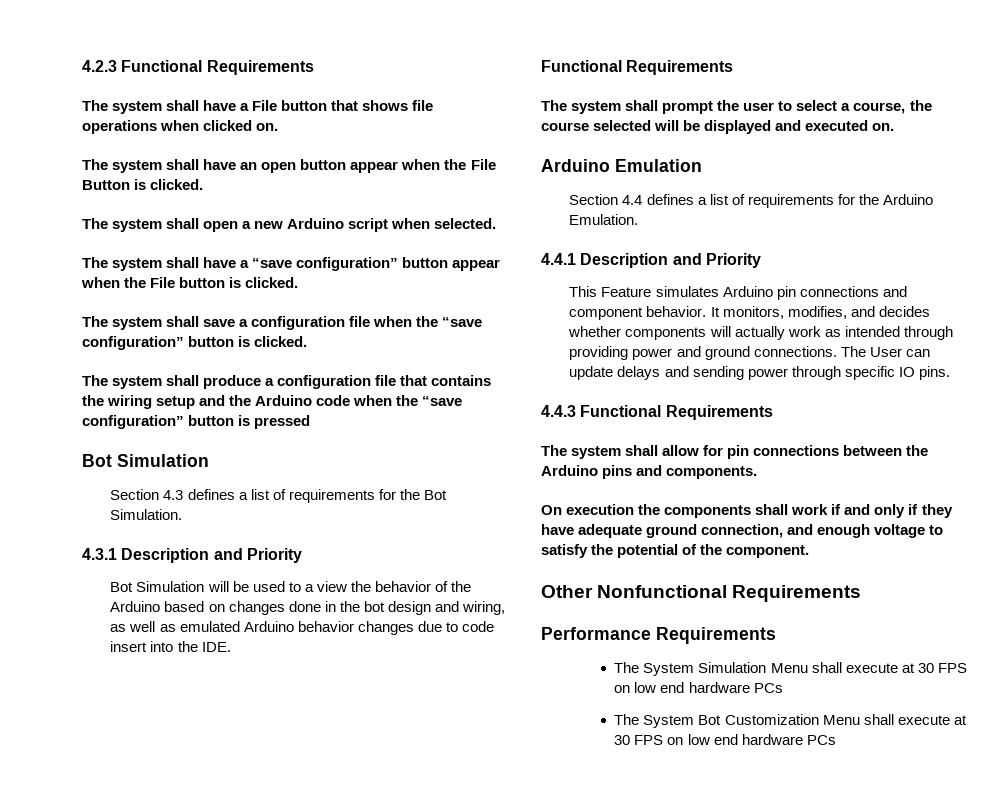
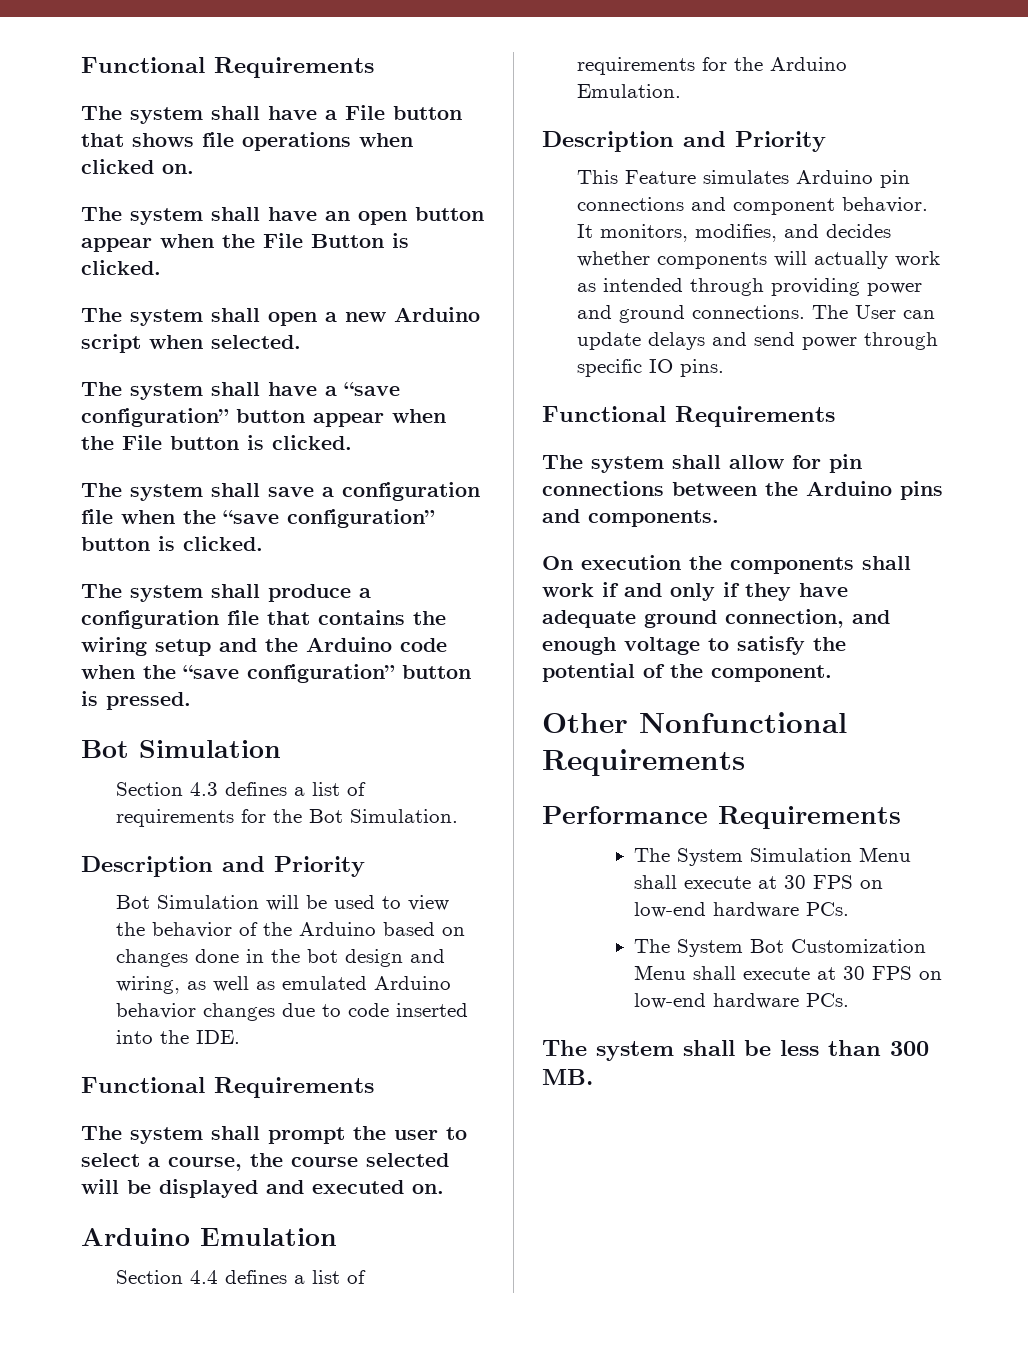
[82,60,117,72] 4.2.3 -> (81, 65) none
[254,415,311,429] pressed -> [106,692,191,710] pressed.
[82,548,117,560] 4.3.1 -> (458, 816) none
[304,584,314,592] a -> (401, 902) none
[110,641,148,652] insert -> [395,1003,468,1017] inserted
[541,253,576,265] 4.4.1 -> (681, 91) none
[692,366,744,380] sending -> [753,332,795,346] send
[541,405,576,417] 4.4.3 -> (724, 368) none
[634,682,783,693] low end hardware PCs -> [634,902,850,918] low-end hardware PCs.
[687,734,836,745] low end hardware PCs -> [634,993,850,1009] [542,1040,929,1061] [542,1069,593,1085] low-end hardware PCs. // The system shall be less than 300 MB.

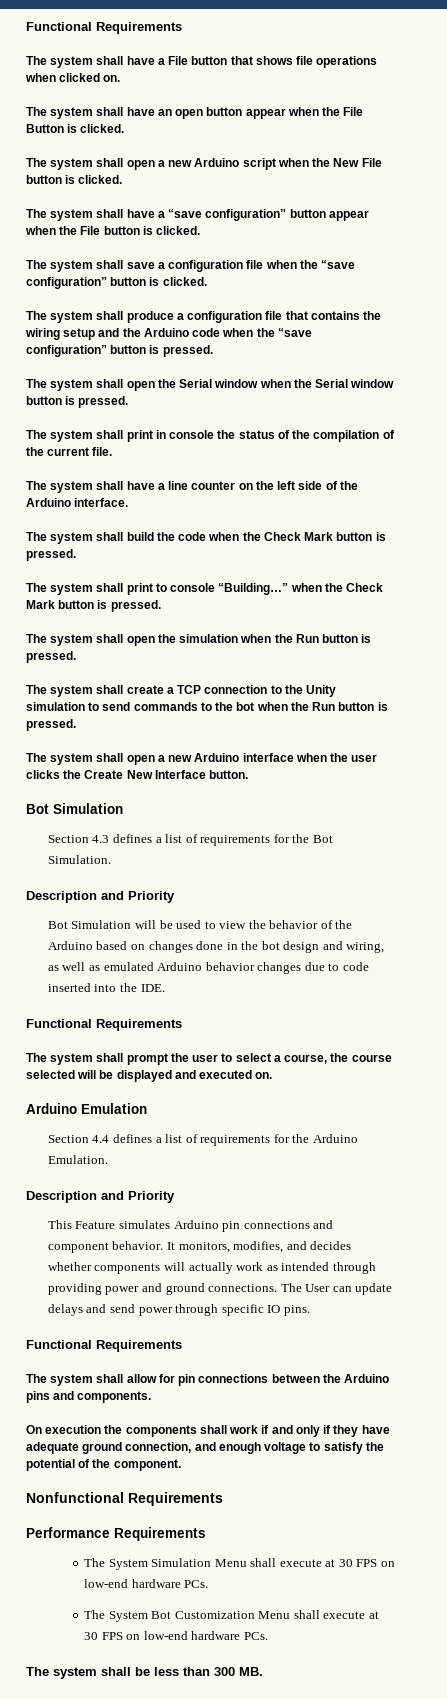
[211,335,301,349] selected. -> [312,158,382,167] [26,175,123,184] the New File button is clicked.
(191, 701) none -> [26,379,395,391] [26,396,129,408] [26,430,395,442] [26,447,113,456] [26,481,358,493] [26,498,129,507] [26,532,386,544] [26,549,76,561] [26,583,384,595] [26,600,161,612] [26,634,372,646] [26,651,76,663] [26,685,337,697] [26,702,388,711] [26,719,76,731] [26,753,378,765] [26,770,249,779] // The system shall open the Serial window when the Serial window button is pressed. // The system shall print in console the status of the compilation of the current file. // The system shall have a line counter on the left side of the Arduino interface. // The system shall build the code when the Check Mark button is pressed. // The system shall print to console “Building…” when the Check Mark button is pressed. // The system shall open the simulation when the Run button is pressed. // The system shall create a TCP connection to the Unity simulation to send commands to the bot when the Run button is pressed. // The system shall open a new Arduino interface when the user clicks the Create New Interface button.
[542,713,628,733] Other -> (181, 1465) none

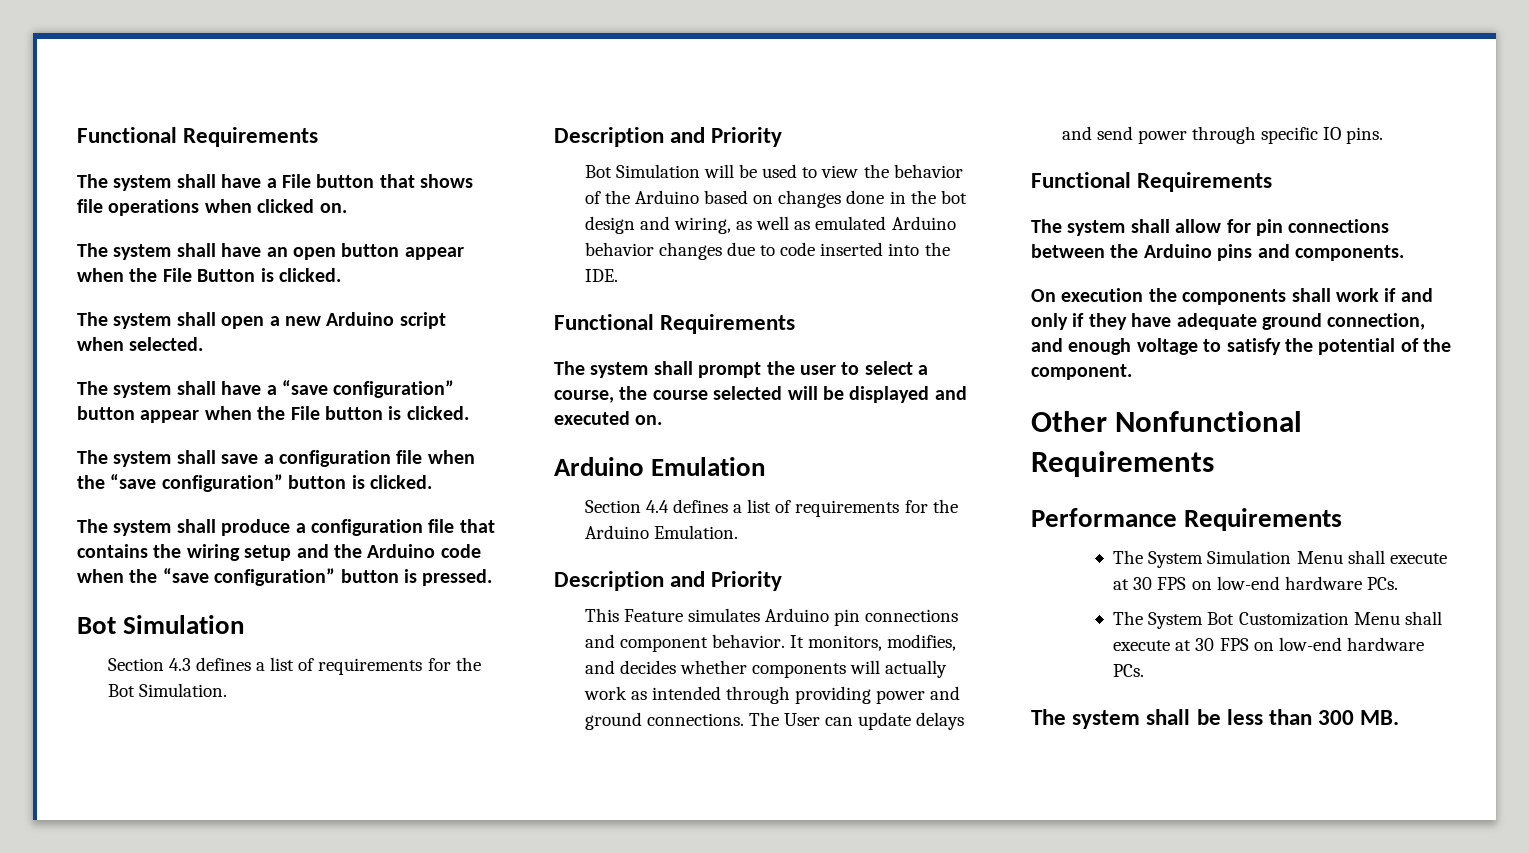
[312,158,382,167] [26,175,123,184] the New File button is clicked. -> [129,337,204,351] selected.
[26,379,395,391] [26,396,129,408] [26,430,395,442] [26,447,113,456] [26,481,358,493] [26,498,129,507] [26,532,386,544] [26,549,76,561] [26,583,384,595] [26,600,161,612] [26,634,372,646] [26,651,76,663] [26,685,337,697] [26,702,388,711] [26,719,76,731] [26,753,378,765] [26,770,249,779] // The system shall open the Serial window when the Serial window button is pressed. // The system shall print in console the status of the compilation of the current file. // The system shall have a line counter on the left side of the Arduino interface. // The system shall build the code when the Check Mark button is pressed. // The system shall print to console “Building…” when the Check Mark button is pressed. // The system shall open the simulation when the Run button is pressed. // The system shall create a TCP connection to the Unity simulation to send commands to the bot when the Run button is pressed. // The system shall open a new Arduino interface when the user clicks the Create New Interface button. -> (493, 577) none
(181, 1465) none -> [1031,411,1107,432] Other

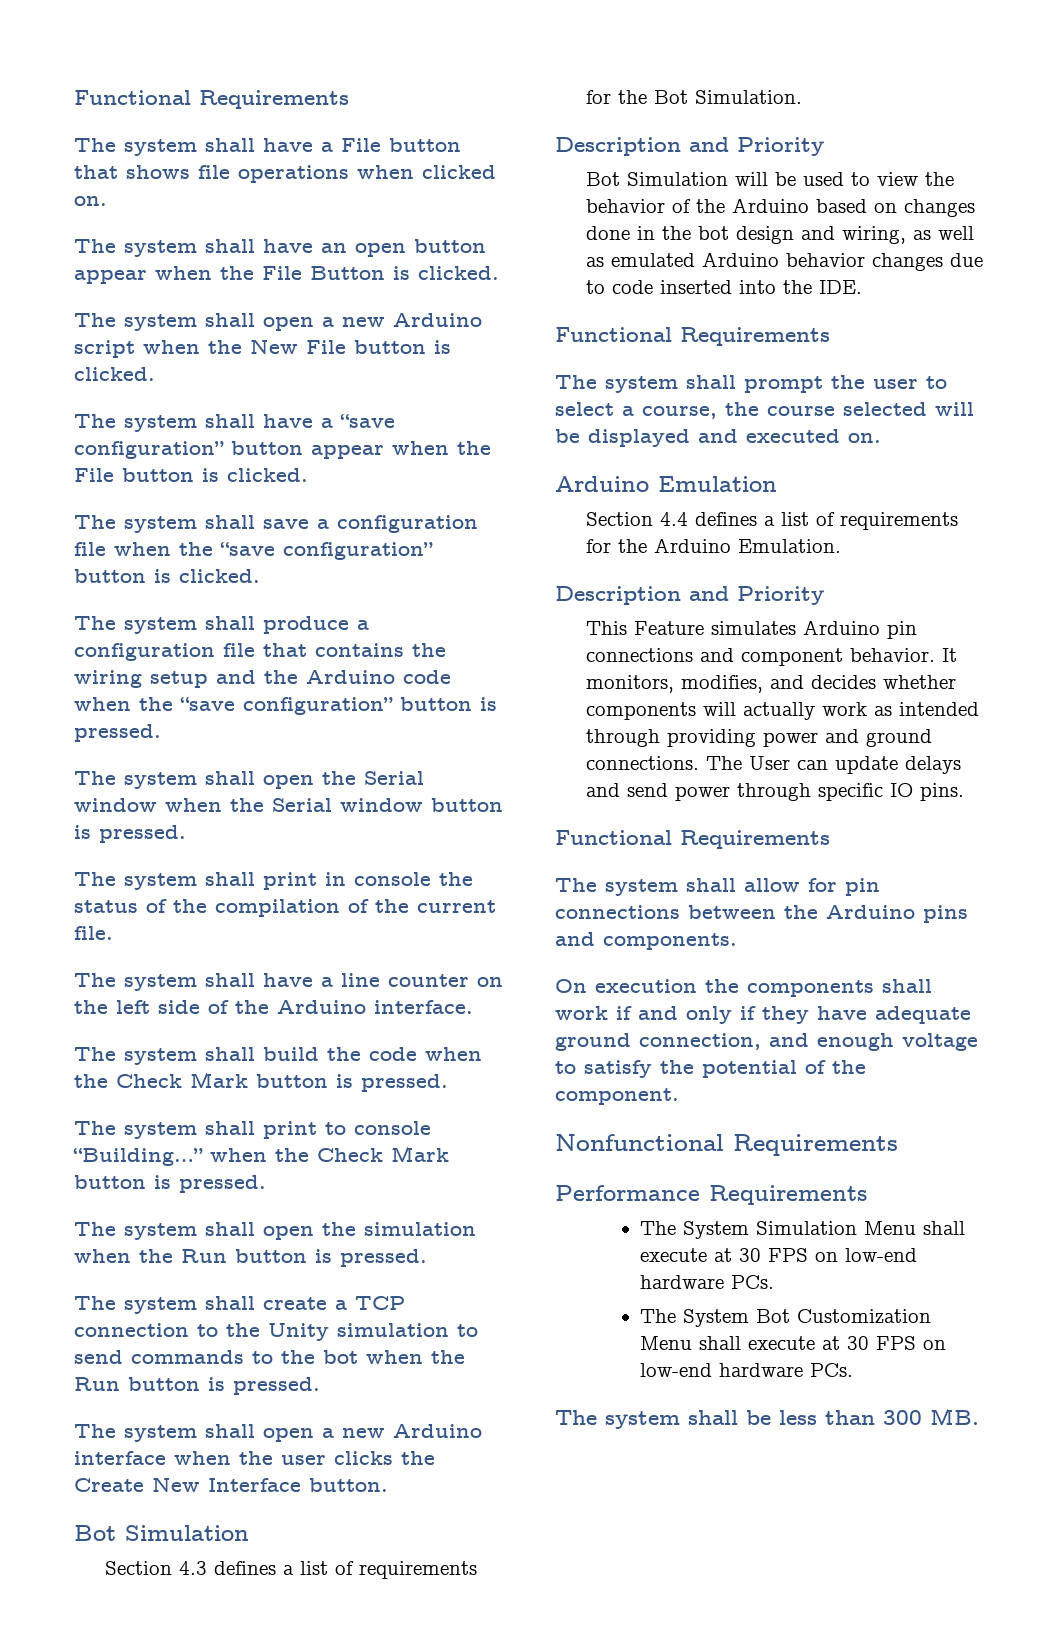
[129,337,204,351] selected. -> [208,339,451,354] [74,367,155,381] the New File button is clicked.
(493, 577) none -> [74,771,424,789] [74,798,503,812] [74,825,186,843] [74,872,473,890] [74,899,496,917] [74,926,113,940] [74,973,503,991] [74,1000,473,1014] [74,1047,482,1065] [74,1072,448,1092] [74,1121,431,1139] [73,1146,449,1166] [74,1175,266,1193] [74,1222,476,1240] [74,1249,427,1267] [74,1296,405,1314] [74,1323,478,1341] [74,1350,465,1364] [74,1377,320,1395] [74,1424,482,1442] [74,1451,435,1465] [74,1477,388,1492] // The system shall open the Serial window when the Serial window button is pressed. // The system shall print in console the status of the compilation of the current file. // The system shall have a line counter on the left side of the Arduino interface. // The system shall build the code when the Check Mark button is pressed. // The system shall print to console “Building…” when the Check Mark button is pressed. // The system shall open the simulation when the Run button is pressed. // The system shall create a TCP connection to the Unity simulation to send commands to the bot when the Run button is pressed. // The system shall open a new Arduino interface when the user clicks the Create New Interface button.
[1031,411,1107,432] Other -> (679, 1096) none

